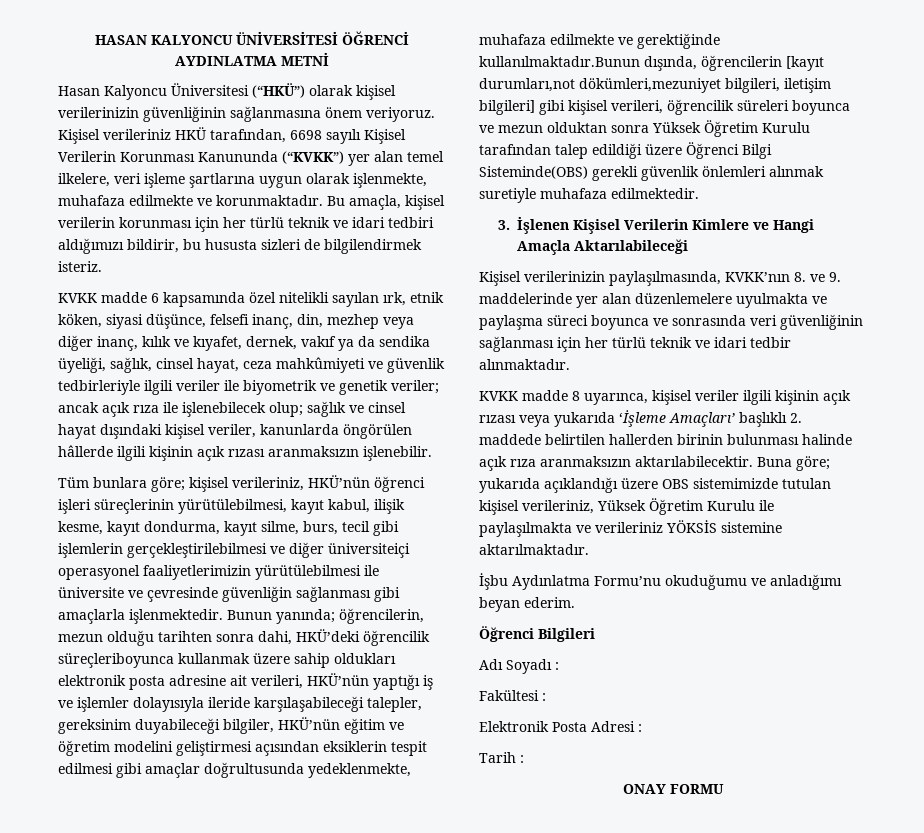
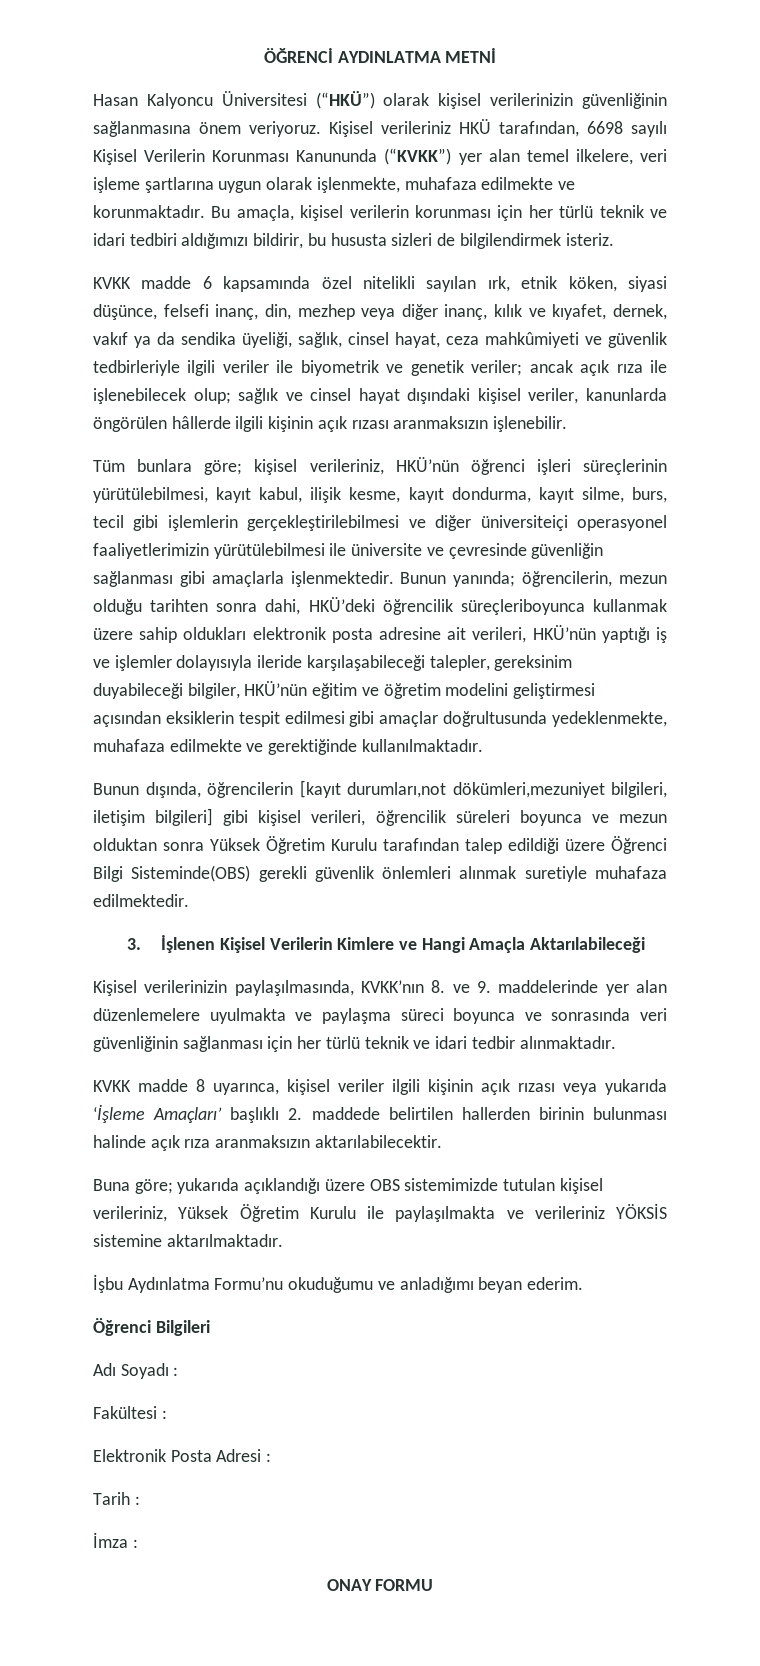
[94,31,338,45] HASAN KALYONCU ÜNİVERSİTESİ -> (263, 55) none
[479,56,640,67] kullanılmaktadır.Bunun -> [361,739,483,752] [93,783,139,795] kullanılmaktadır. // Bunun
(753, 461) none -> (442, 1141) //
(524, 759) none -> [93,1532,138,1548] // İmza :

